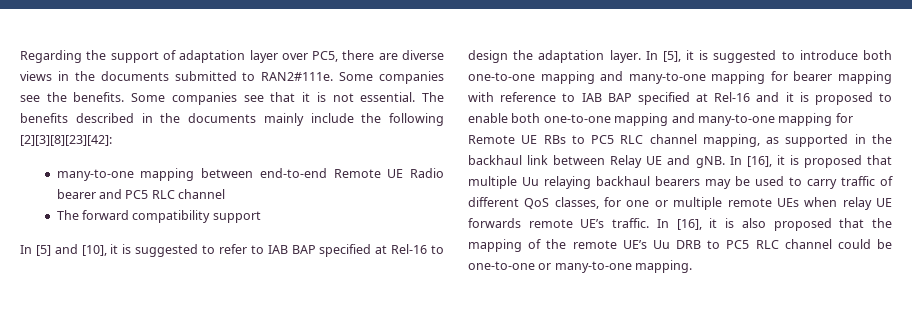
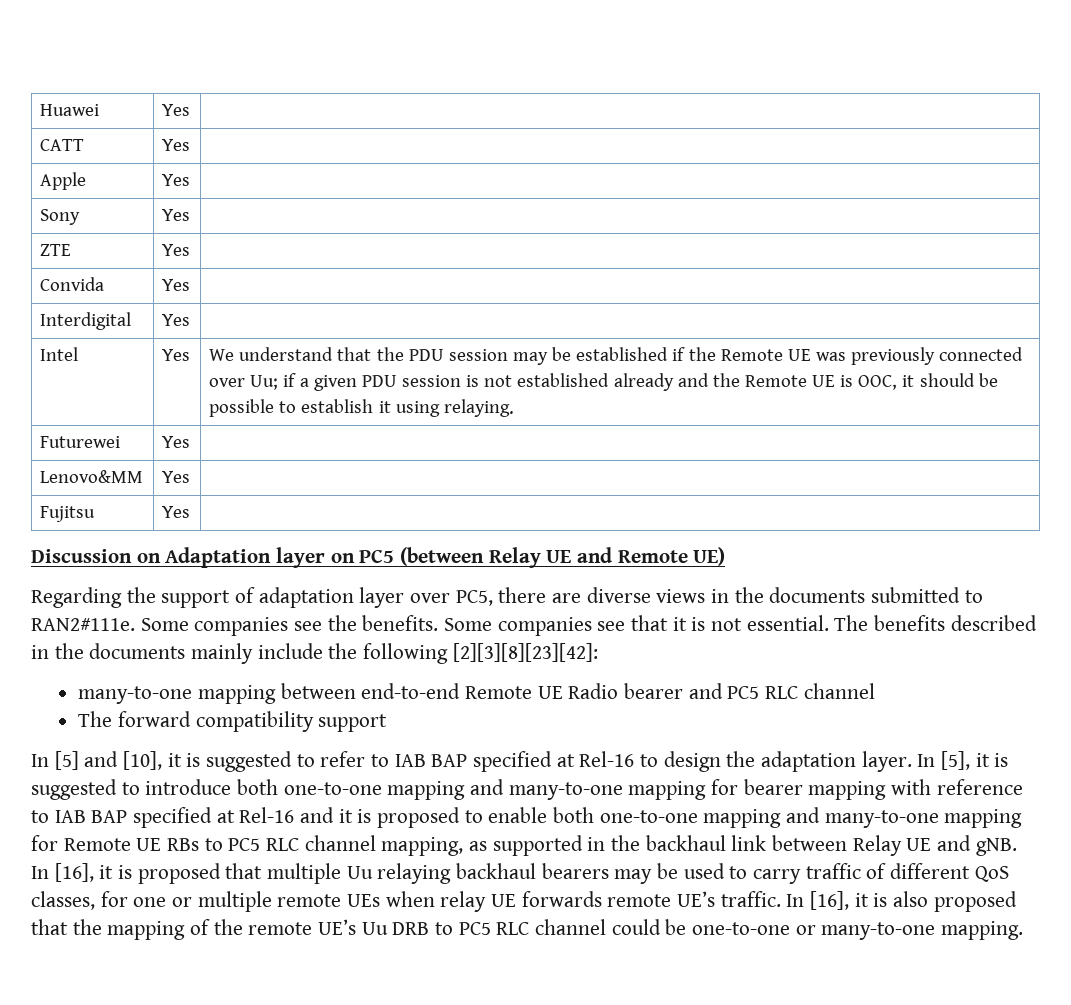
(20, 56) none -> [40,104,100,116] [162,104,191,116] [40,139,85,151] [162,139,191,151] [40,172,87,190] [162,174,191,186] [40,209,81,225] [162,209,191,221] [40,244,72,256] [162,244,191,256] [40,277,105,291] [162,279,191,291] [40,312,132,330] [162,314,191,326] [40,347,79,361] [162,349,191,361] [209,347,1024,365] [209,373,998,391] [209,399,514,417] [40,436,121,448] [162,436,191,448] [40,470,144,483] [162,471,191,483] [40,506,96,522] [162,506,191,518] [31,547,726,568] Huawei | Yes | // CATT | Yes | // Apple | Yes | // Sony | Yes | // ZTE | Yes | // Convida | Yes | // Interdigital | Yes | // Intel | Yes | We understand that the PDU session may be established if the Remote UE was previously connected over Uu; if a given PDU session is not established already and the Remote UE is OOC, it should be possible to establish it using relaying. // Futurewei | Yes | // Lenovo&MM | Yes | // Fujitsu | Yes | // Discussion on Adaptation layer on PC5 (between Relay UE and Remote UE) //

